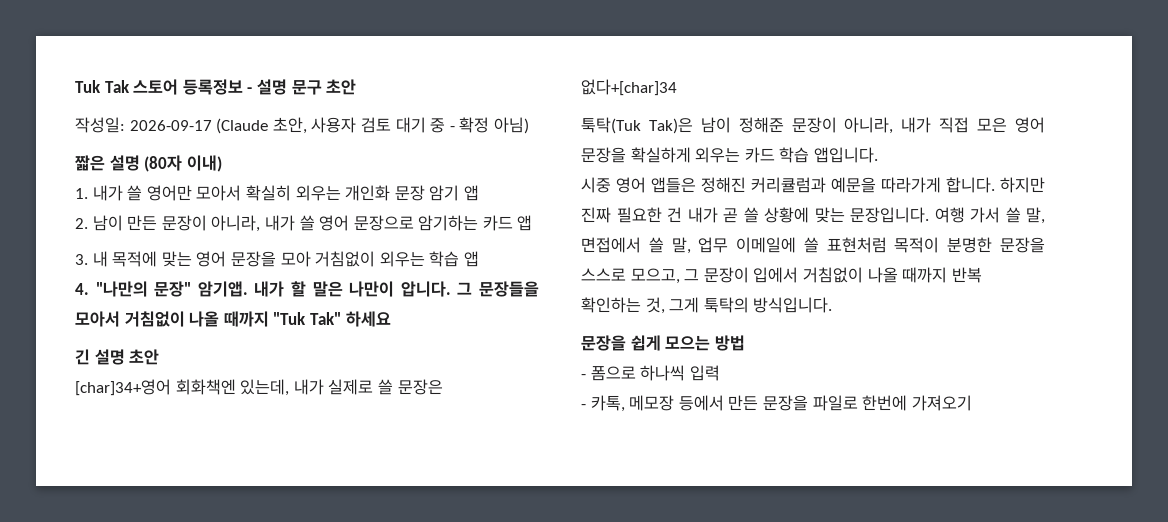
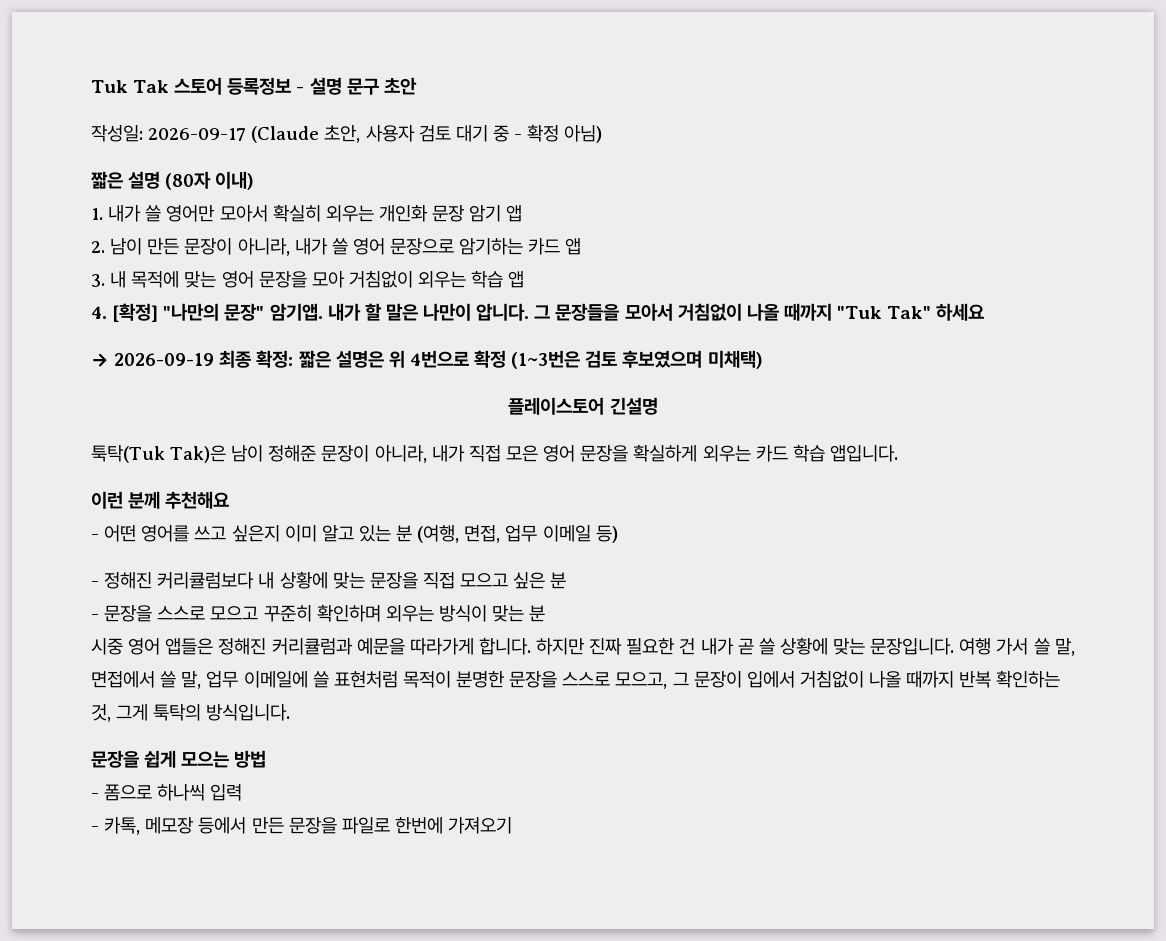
(89, 289) none -> [112,303,159,322] [확정]
[75,349,160,365] [75,379,443,396] [581,79,677,96] 긴 설명 초안 // [char]34+영어 회화책엔 있는데, 내가 실제로 쓸 문장은 없다+[char]34 -> [91,350,763,369] [508,397,658,415] → 2026-09-19 최종 확정: 짧은 설명은 위 4번으로 확정 (1~3번은 검토 후보였으며 미채택) // 플레이스토어 긴설명
(878, 155) none -> [91,491,230,509] [91,525,618,543] [91,571,567,589] [91,604,546,622] // 이런 분께 추천해요 // - 어떤 영어를 쓰고 싶은지 이미 알고 있는 분 (여행, 면접, 업무 이메일 등) // - 정해진 커리큘럼보다 내 상황에 맞는 문장을 직접 모으고 싶은 분 // - 문장을 스스로 모으고 꾸준히 확인하며 외우는 방식이 맞는 분

